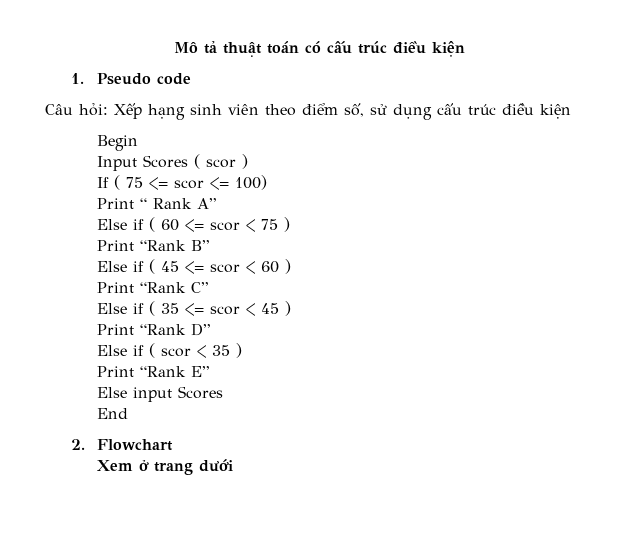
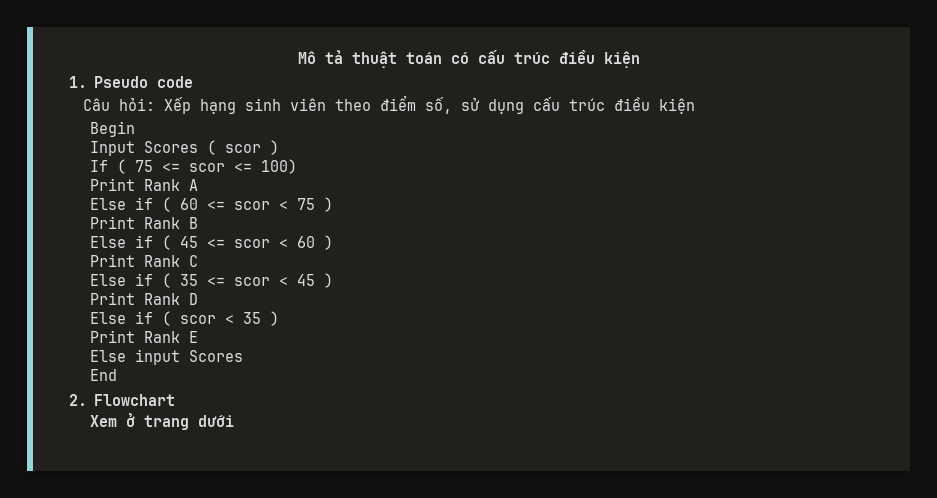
[140,198,217,209] “ Rank A” -> [143,179,198,191] Rank A
[140,240,210,251] “Rank B” -> [143,217,198,229] Rank B
[140,282,209,293] “Rank C” -> [143,255,198,267] Rank C
[140,323,211,336] “Rank D” -> [143,293,198,305] Rank D
[140,366,210,377] “Rank E” -> [143,331,198,343] Rank E

